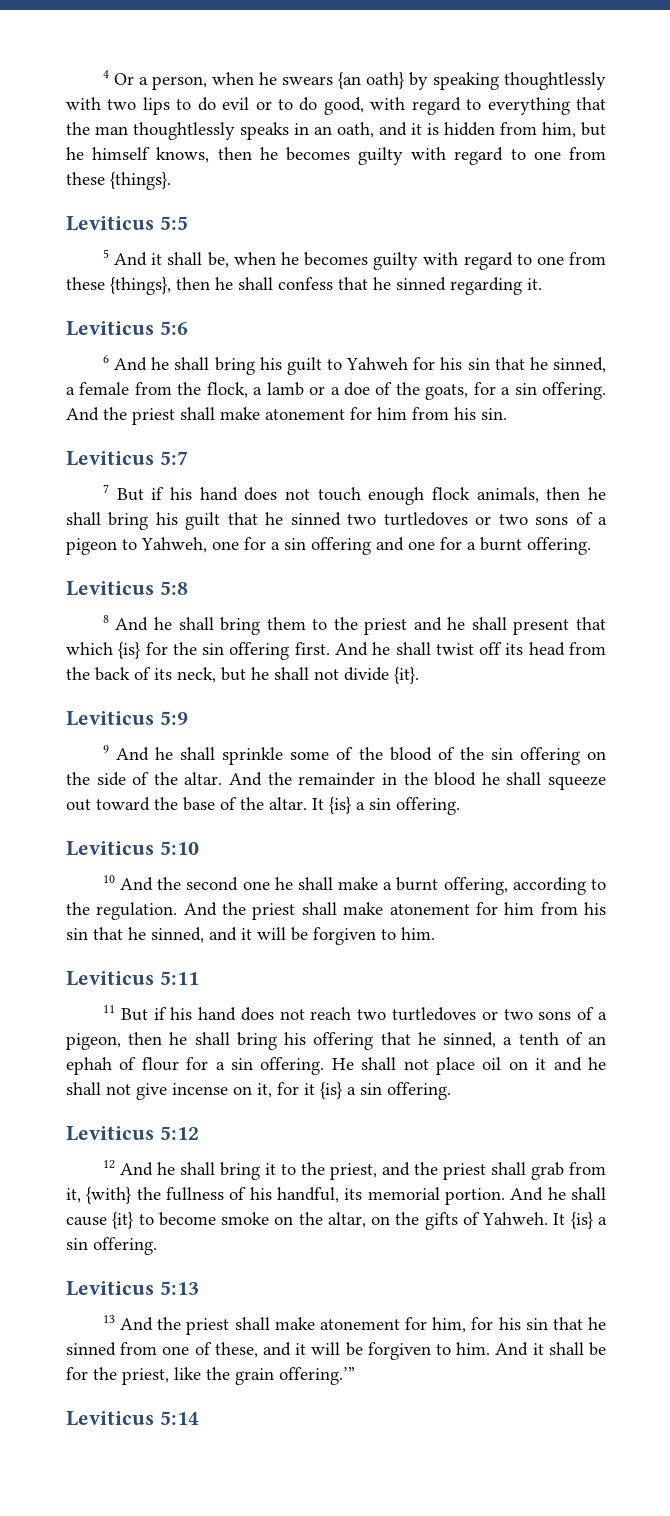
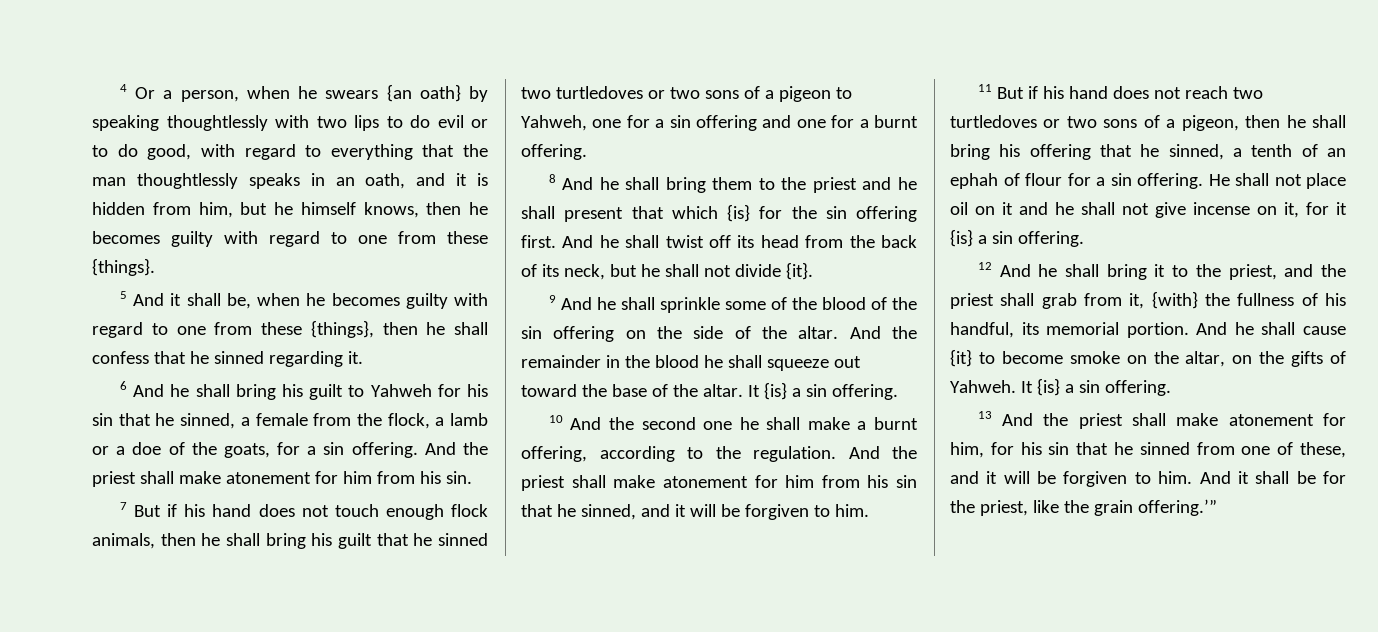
[66,216,188,231] // Leviticus 5:5 -> (155, 267) none
[66,321,188,336] // Leviticus 5:6 -> (363, 357) none
[66,451,188,466] // Leviticus 5:7 -> (472, 477) none
[66,581,188,596] // Leviticus 5:8 -> (587, 152) none
[66,711,188,726] // Leviticus 5:9 -> (813, 271) none
[66,841,199,856] // Leviticus 5:10 -> (898, 392) none
[66,971,199,986] // Leviticus 5:11 -> (869, 510) none
[66,1126,199,1141] // Leviticus 5:12 -> (1084, 239) none
[66,1281,199,1296] // Leviticus 5:13 -> (1171, 388) none
[66,1411,199,1426] // Leviticus 5:14 -> (1217, 507) none

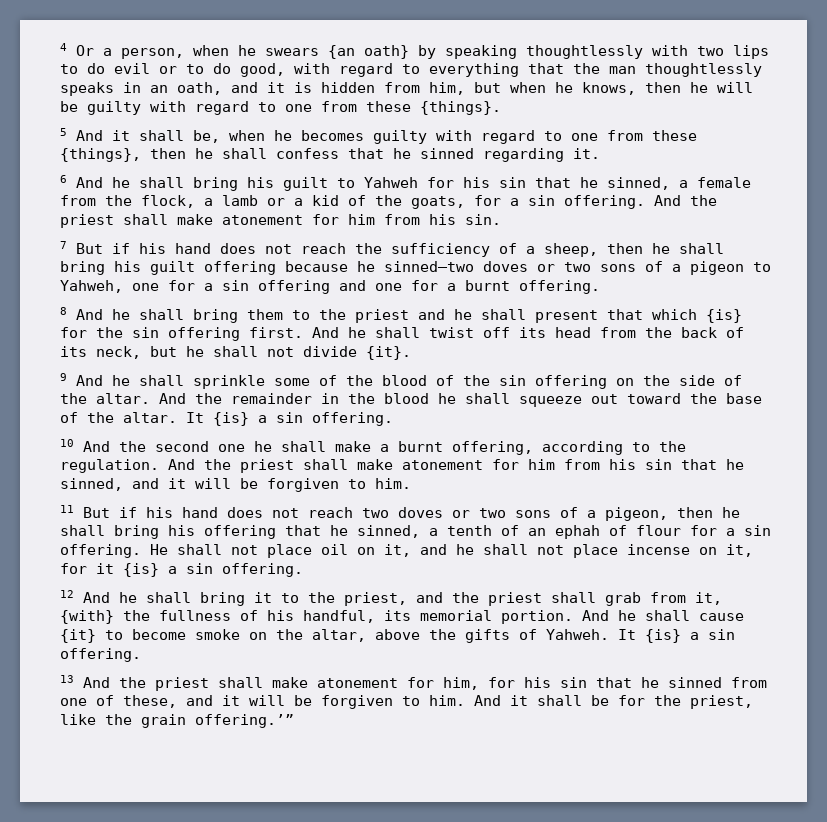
[274,202,356,215] he himself -> [510,82,573,93] when he
[92,231,160,244] becomes -> [717,82,753,93] [60,101,78,112] will be
[132,442,162,455] doe -> [312,195,339,206] kid
[334,504,488,520] [92,533,155,549] touch enough flock animals, -> [301,243,598,257] reach the sufficiency of a sheep,
[376,533,489,546] [521,86,643,99] that he sinned two turtledoves -> [204,261,528,275] offering because he sinned—two doves
[950,115,1037,128] turtledoves -> [398,507,443,518] doves
[1002,202,1013,215] it -> [384,544,411,557] it,
[1155,202,1186,218] give -> [573,544,618,558] place
[1232,355,1253,364] on -> [375,629,420,640] above

